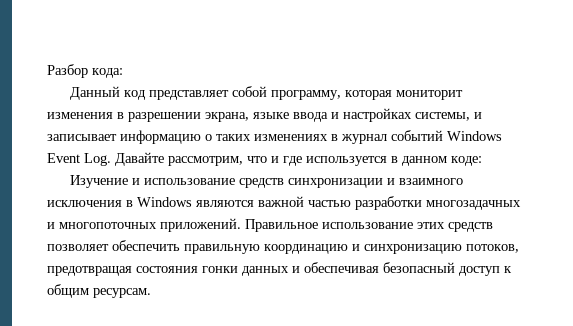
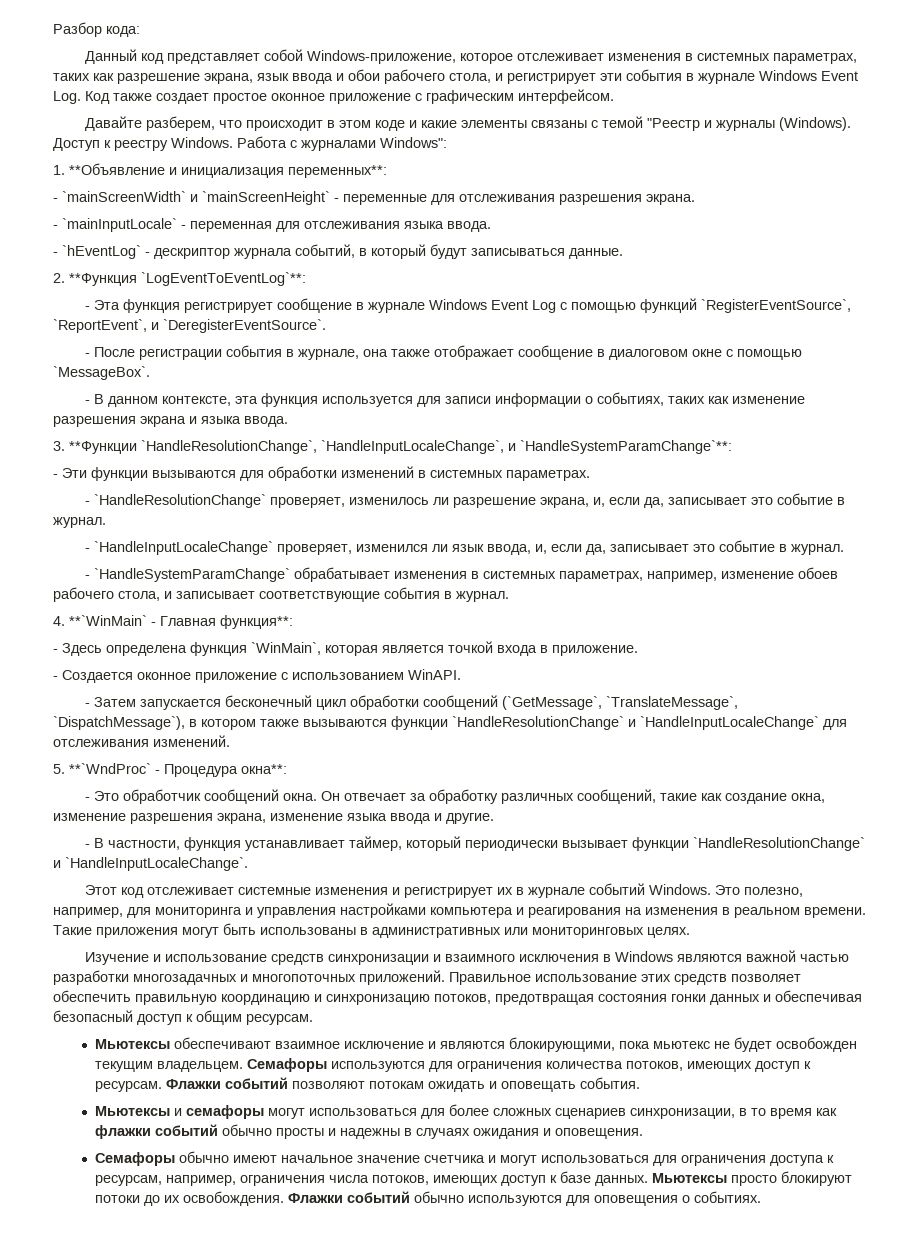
[270,90,463,100] [47,108,482,122] [47,130,502,144] [47,152,482,166] программу, которая мониторит изменения в разрешении экрана, языке ввода и настройках системы, и записывает информацию о таких изменениях в журнал событий Windows Event Log. Давайте рассмотрим, что и где используется в данном коде: -> [307,50,858,64] [53,69,858,84] [53,89,614,104] [85,116,852,131] [53,136,447,151] [53,163,387,178] [53,191,695,205] [53,218,491,232] [53,244,623,259] [53,272,306,286] [85,298,852,313] [53,319,326,333] [85,345,803,360] [53,366,150,380] [85,392,806,407] [53,416,288,427] [53,440,732,454] [53,466,590,481] [85,493,846,508] [53,517,106,528] [85,540,845,555] [85,567,839,582] [53,587,509,602] [53,615,293,629] [53,641,638,656] [53,669,461,683] [85,695,739,710] [53,716,847,730] [53,735,230,747] [53,763,287,777] [85,789,826,804] [53,813,494,824] [85,836,866,851] [53,857,248,871] [85,883,804,898] [53,903,866,918] [53,923,690,938] Windows-приложение, которое отслеживает изменения в системных параметрах, таких как разрешение экрана, язык ввода и обои рабочего стола, и регистрирует эти события в журнале Windows Event Log. Код также создает простое оконное приложение с графическим интерфейсом. // Давайте разберем, что происходит в этом коде и какие элементы связаны с темой "Реестр и журналы (Windows). Доступ к реестру Windows. Работа с журналами Windows": // 1. **Объявление и инициализация переменных**: // - `mainScreenWidth` и `mainScreenHeight` - переменные для отслеживания разрешения экрана. // - `mainInputLocale` - переменная для отслеживания языка ввода. // - `hEventLog` - дескриптор журнала событий, в который будут записываться данные. // 2. **Функция `LogEventToEventLog`**: // - Эта функция регистрирует сообщение в журнале Windows Event Log с помощью функций `RegisterEventSource`, `ReportEvent`, и `DeregisterEventSource`. // - После регистрации события в журнале, она также отображает сообщение в диалоговом окне с помощью `MessageBox`. // - В данном контексте, эта функция используется для записи информации о событиях, таких как изменение разрешения экрана и языка ввода. // 3. **Функции `HandleResolutionChange`, `HandleInputLocaleChange`, и `HandleSystemParamChange`**: // - Эти функции вызываются для обработки изменений в системных параметрах. // - `HandleResolutionChange` проверяет, изменилось ли разрешение экрана, и, если да, записывает это событие в журнал. // - `HandleInputLocaleChange` проверяет, изменился ли язык ввода, и, если да, записывает это событие в журнал. // - `HandleSystemParamChange` обрабатывает изменения в системных параметрах, например, изменение обоев рабочего стола, и записывает соответствующие события в журнал. // 4. **`WinMain` - Главная функция**: // - Здесь определена функция `WinMain`, которая является точкой входа в приложение. // - Создается оконное приложение с использованием WinAPI. // - Затем запускается бесконечный цикл обработки сообщений (`GetMessage`, `TranslateMessage`, `DispatchMessage`), в котором также вызываются функции `HandleResolutionChange` и `HandleInputLocaleChange` для отслеживания изменений. // 5. **`WndProc` - Процедура окна**: // - Это обработчик сообщений окна. Он отвечает за обработку различных сообщений, такие как создание окна, изменение разрешения экрана, изменение языка ввода и другие. // - В частности, функция устанавливает таймер, который периодически вызывает функции `HandleResolutionChange` и `HandleInputLocaleChange`. // Этот код отслеживает системные изменения и регистрирует их в журнале событий Windows. Это полезно, например, для мониторинга и управления настройками компьютера и реагирования на изменения в реальном времени. Такие приложения могут быть использованы в административных или мониторинговых целях.
(151, 293) none -> [94,1037,857,1052] [94,1058,811,1072] [94,1077,640,1092] [94,1104,837,1119] [94,1124,643,1139] [94,1151,834,1166] [94,1171,852,1186] [94,1191,761,1206] // Мьютексы обеспечивают взаимное исключение и являются блокирующими, пока мьютекс не будет освобожден текущим владельцем. Семафоры используются для ограничения количества потоков, имеющих доступ к ресурсам. Флажки событий позволяют потокам ожидать и оповещать события. // Мьютексы и семафоры могут использоваться для более сложных сценариев синхронизации, в то время как флажки событий обычно просты и надежны в случаях ожидания и оповещения. // Семафоры обычно имеют начальное значение счетчика и могут использоваться для ограничения доступа к ресурсам, например, ограничения числа потоков, имеющих доступ к базе данных. Мьютексы просто блокируют потоки до их освобождения. Флажки событий обычно используются для оповещения о событиях.

